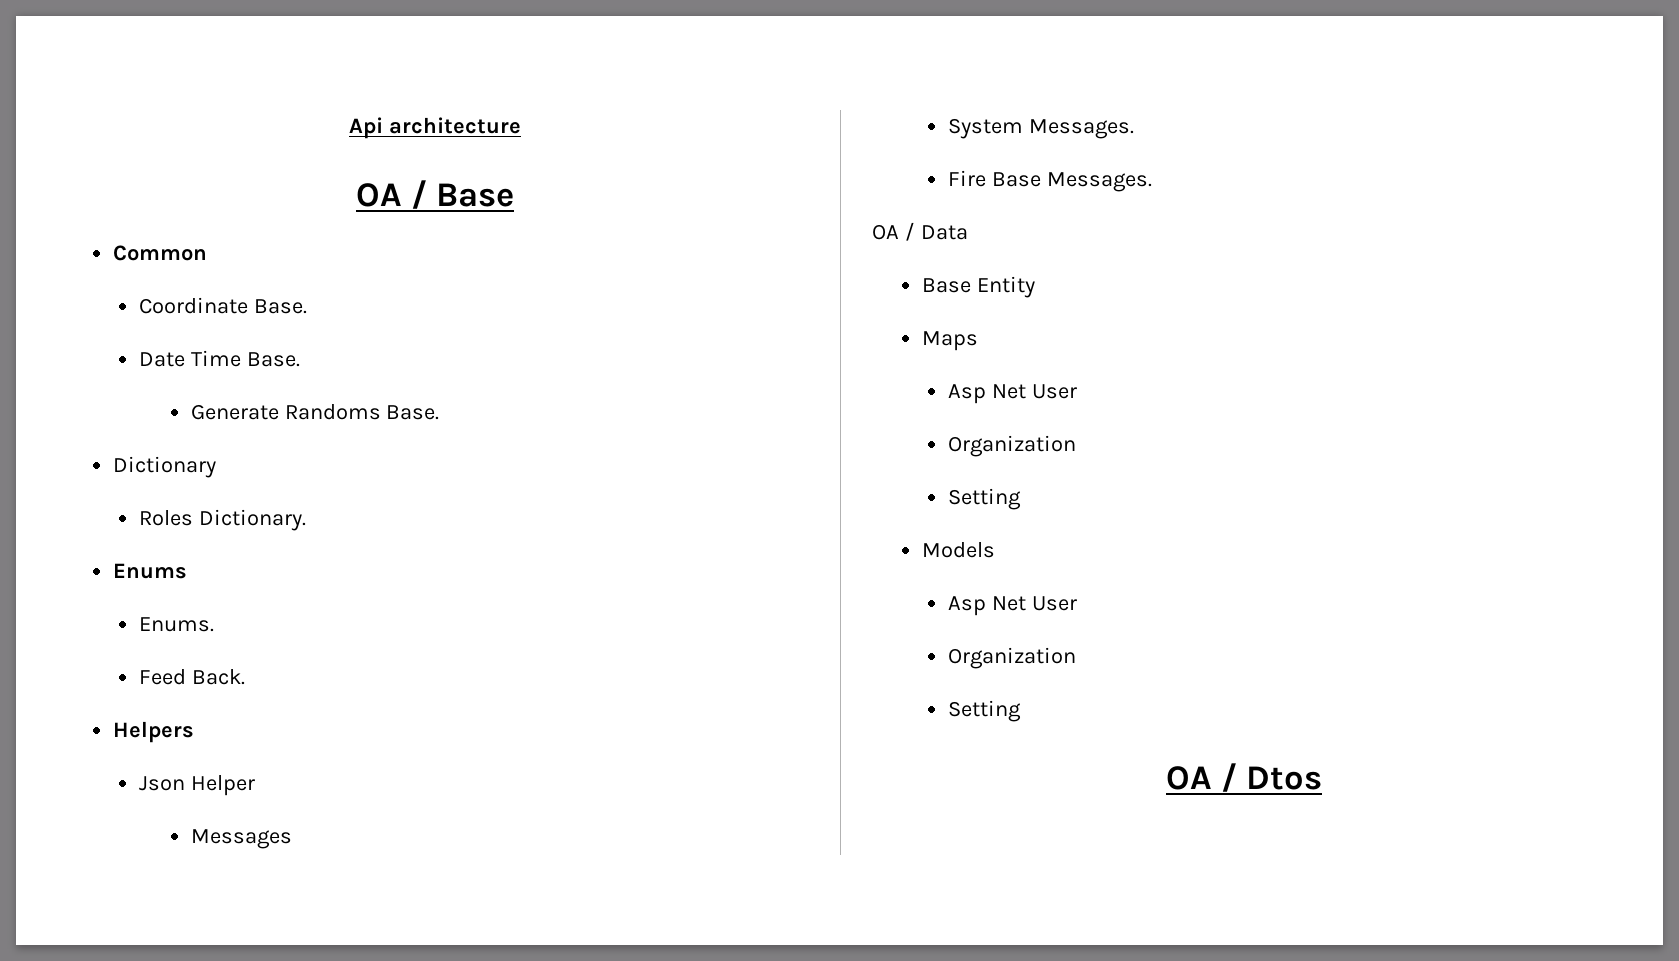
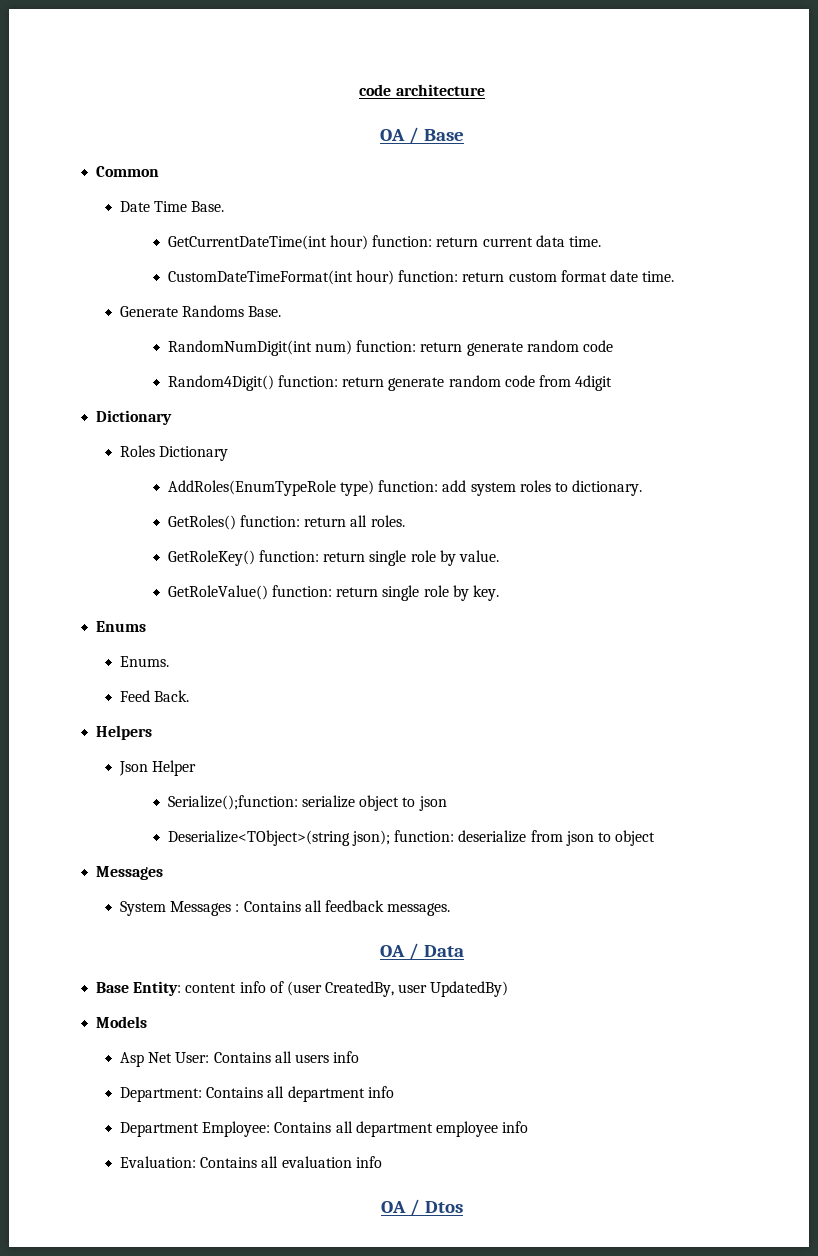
[349,117,384,139] Api -> [359,84,392,96] code
[138,297,307,314] // Coordinate Base. -> (159, 171) none
[190,404,440,420] [113,456,217,478] [138,509,306,531] Generate Randoms Base. // Dictionary // Roles Dictionary. -> [167,235,601,250] [167,270,675,285] [119,305,282,317] [167,340,613,356] [167,375,613,391] [95,410,172,425] [119,445,229,461] [167,480,643,496] [167,515,405,530] [167,550,499,566] [167,585,499,601] GetCurrentDateTime(int hour) function: return current data time. // CustomDateTimeFormat(int hour) function: return custom format date time. // Generate Randoms Base. // RandomNumDigit(int num) function: return generate random code // Random4Digit() function: return generate random code from 4digit // Dictionary // Roles Dictionary // AddRoles(EnumTypeRole type) function: add system roles to dictionary. // GetRoles() function: return all roles. // GetRoleKey() function: return single role by value. // GetRoleValue() function: return single role by key.
[190,829,292,849] [947,118,1134,139] [947,170,1152,192] [872,222,968,241] [922,276,1035,298] [922,331,979,351] [947,384,1077,404] [947,435,1076,457] [947,488,1021,510] [922,542,996,558] [947,596,1077,616] [947,647,1076,669] [947,700,1021,722] Messages // System Messages. // Fire Base Messages. // OA / Data // Base Entity // Maps // Asp Net User // Organization // Setting // Models // Asp Net User // Organization // Setting -> [167,795,447,811] [167,830,656,846] [95,866,163,880] [119,900,451,916] [379,943,465,960] [95,981,509,997] [95,1016,147,1028] [119,1051,360,1067] [119,1086,394,1102] [119,1121,529,1137] [119,1156,382,1168] Serialize();function: serialize object to json // Deserialize<TObject>(string json); function: deserialize from json to object // Messages // System Messages : Contains all feedback messages. // OA / Data // Base Entity: content info of (user CreatedBy, user UpdatedBy) // Models // Asp Net User: Contains all users info // Department: Contains all department info // Department Employee: Contains all department employee info // Evaluation: Contains all evaluation info

